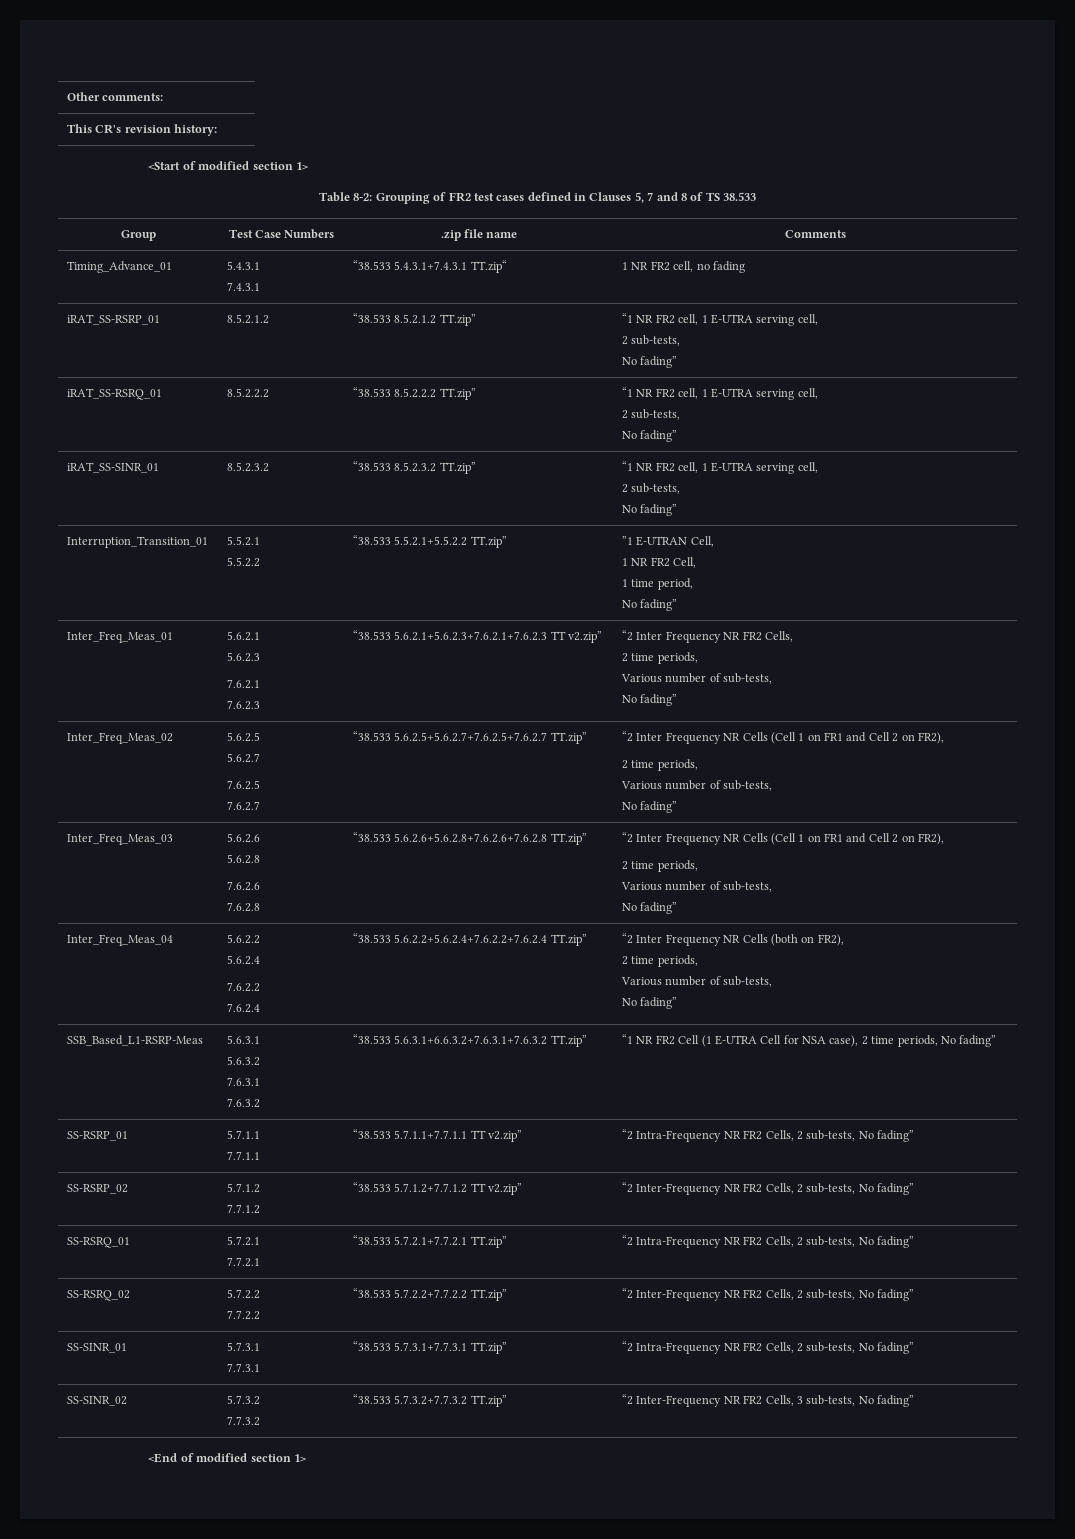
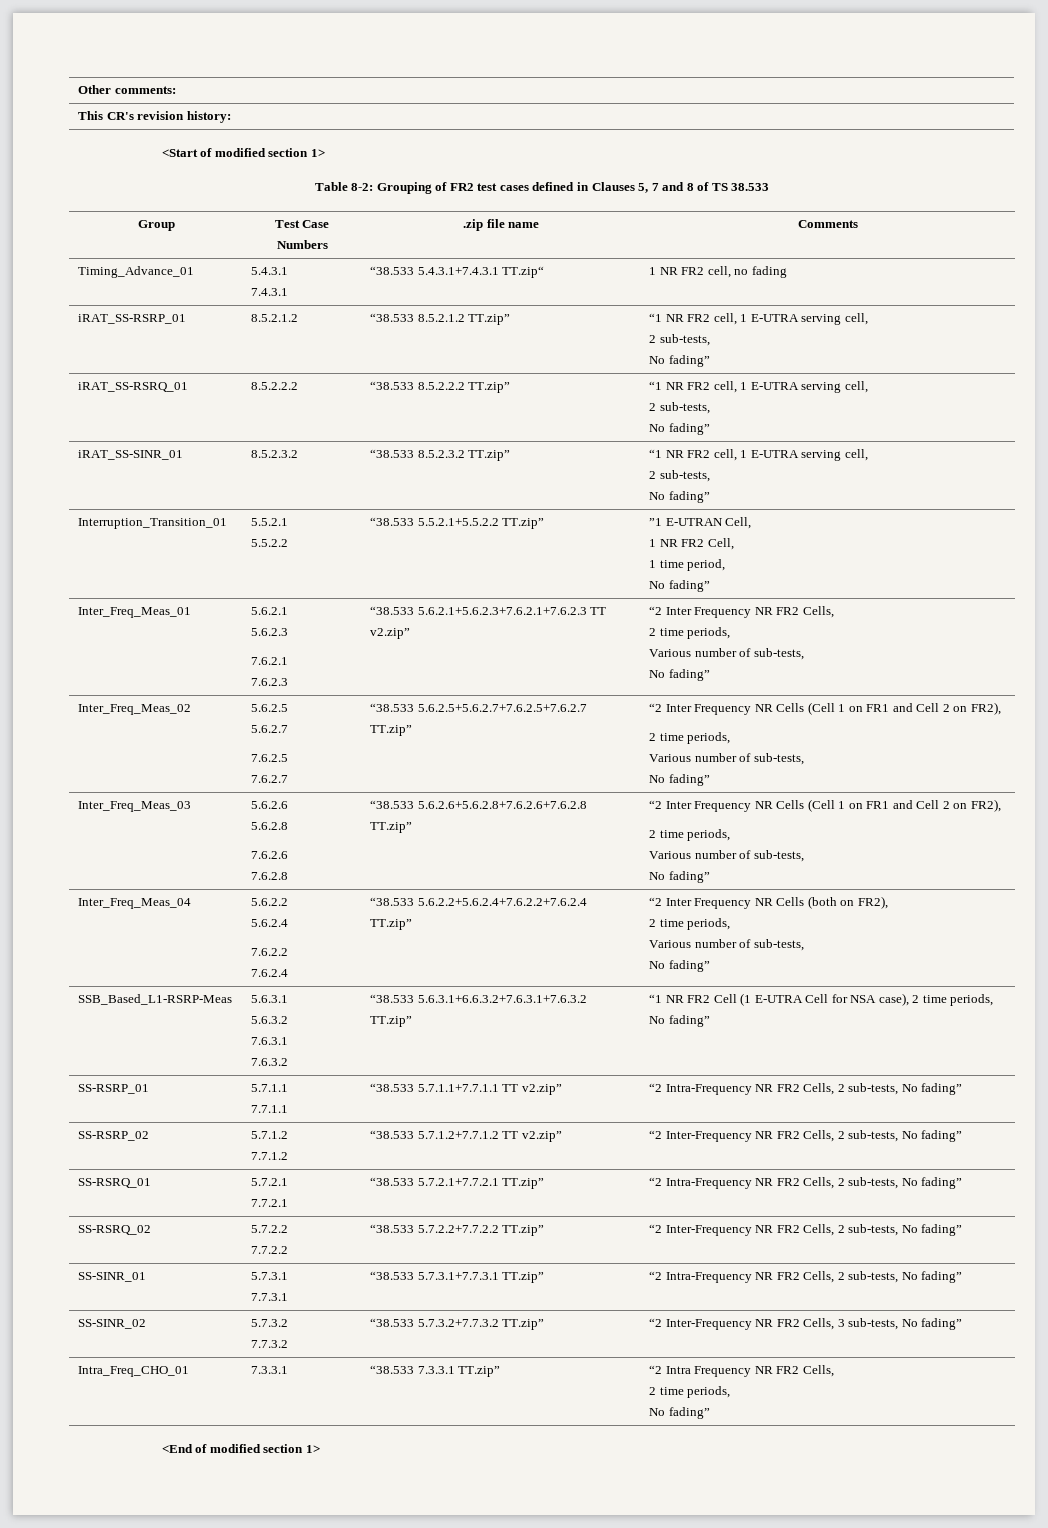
(915, 1401) none -> [78,1366,190,1377] [251,1366,289,1374] [370,1365,501,1377] [649,1365,834,1377] [649,1386,731,1398] [649,1407,710,1419] // Intra_Freq_CHO_01 | 7.3.3.1 | “38.533 7.3.3.1 TT.zip” | “2 Intra Frequency NR FR2 Cells, // 2 time periods, // No fading”

